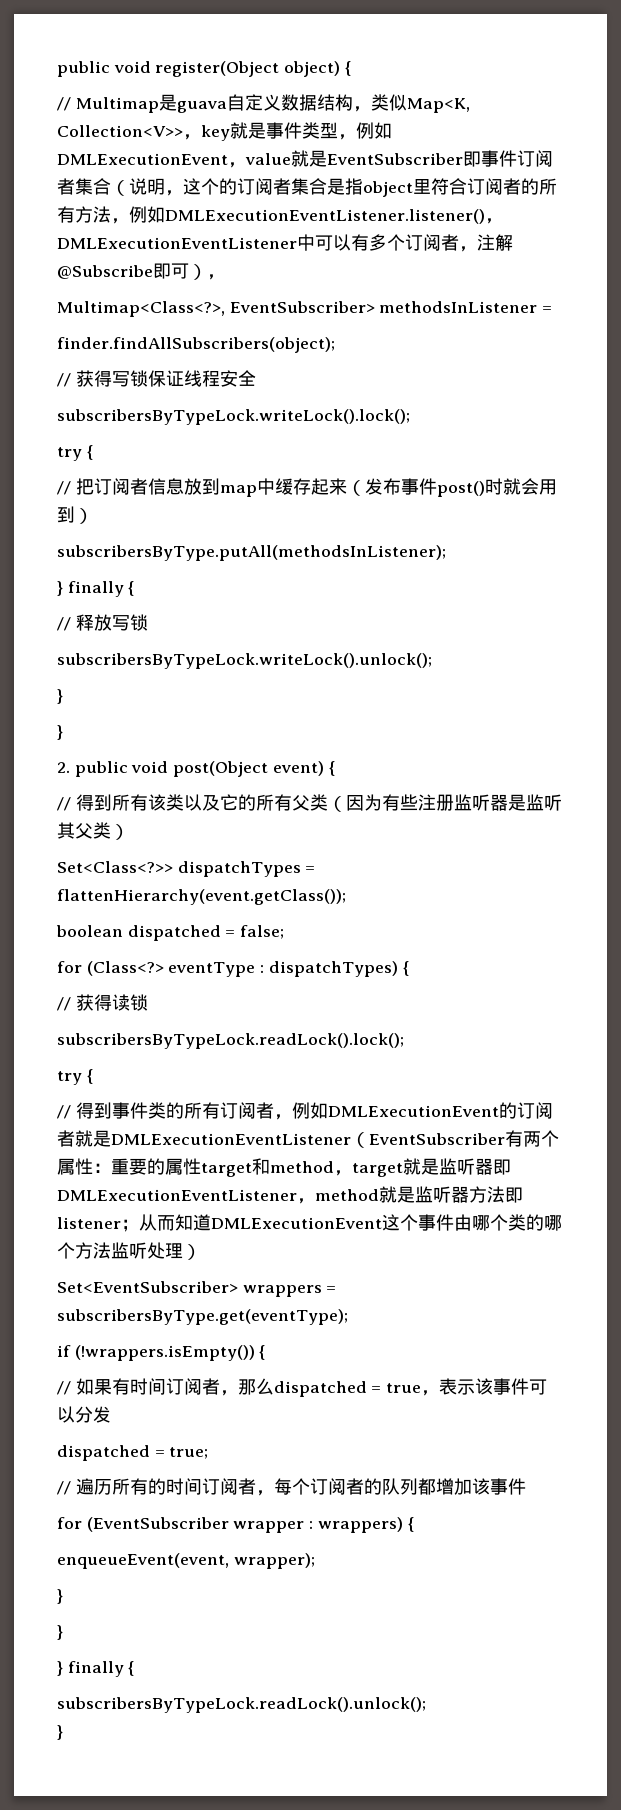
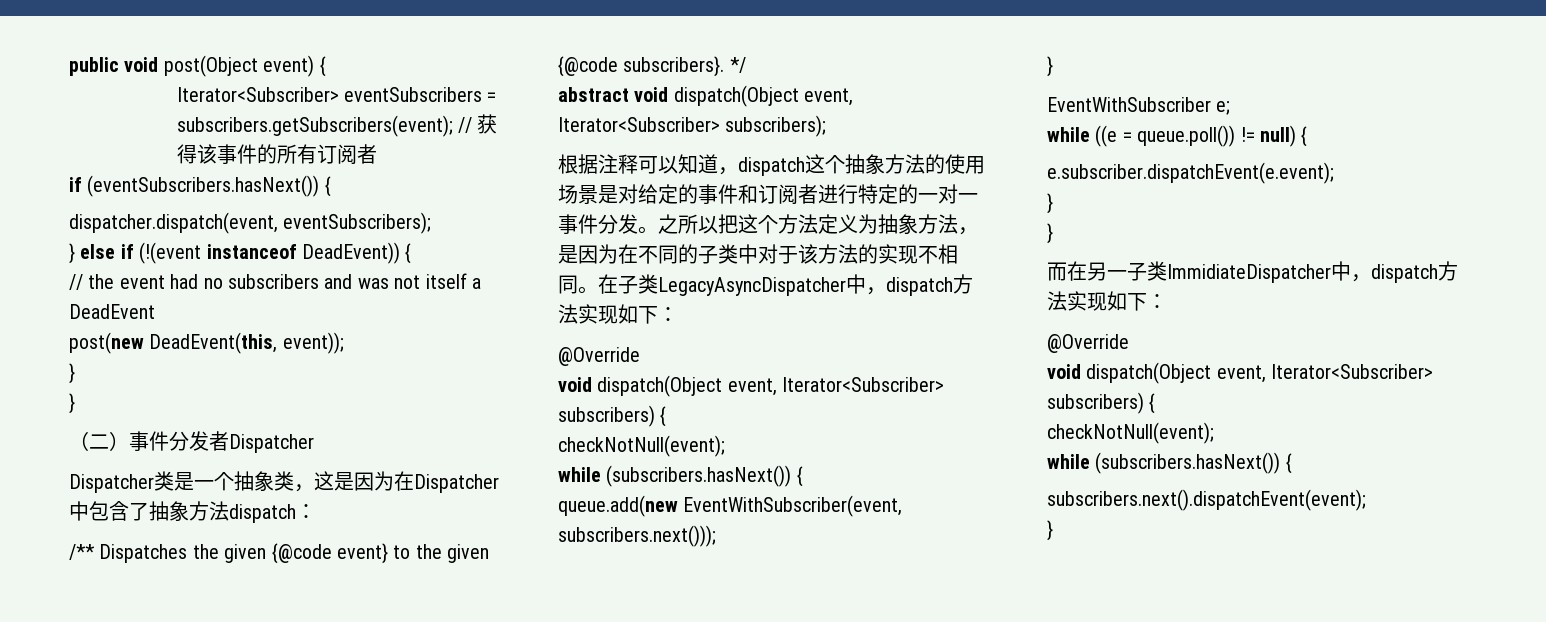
[57,61,351,77] [57,94,470,113] [57,122,392,141] [57,150,553,168] [57,178,557,197] [57,206,503,224] [57,234,513,252] [57,263,225,280] [57,301,553,317] [57,337,335,353] [57,370,256,387] [57,409,410,425] [57,445,93,461] [57,478,557,497] [57,506,93,524] [57,545,446,561] [57,581,135,597] [57,614,148,631] [57,653,432,669] [57,689,63,704] [57,725,63,740] [57,761,335,777] [57,794,562,812] [57,822,129,840] [57,861,316,877] [57,889,346,905] [56,925,285,941] [57,961,409,977] [57,994,148,1011] [57,1033,404,1049] [57,1069,93,1085] [57,1102,553,1120] [57,1130,559,1148] [57,1158,511,1177] [57,1186,523,1204] [57,1214,562,1232] [57,1242,201,1260] [57,1281,337,1297] [57,1309,348,1325] [57,1345,266,1361] [57,1378,548,1397] [57,1406,111,1423] [57,1445,209,1461] [57,1478,526,1496] [57,1517,414,1533] [57,1553,315,1569] [57,1589,63,1604] [57,1625,63,1640] [57,1661,135,1677] [57,1697,426,1713] public void register(Object object) { // // Multimap是guava自定义数据结构，类似Map<K, Collection<V>>，key就是事件类型，例如DMLExecutionEvent，value就是EventSubscriber即事件订阅者集合（说明，这个的订阅者集合是指object里符合订阅者的所有方法，例如DMLExecutionEventListener.listener()，DMLExecutionEventListener中可以有多个订阅者，注解@Subscribe即可）， // Multimap<Class<?>, EventSubscriber> methodsInListener = // finder.findAllSubscribers(object); // // 获得写锁保证线程安全 // subscribersByTypeLock.writeLock().lock(); // try { // // 把订阅者信息放到map中缓存起来（发布事件post()时就会用到） // subscribersByType.putAll(methodsInListener); // } finally { // // 释放写锁 // subscribersByTypeLock.writeLock().unlock(); // } // } // 2. public void post(Object event) { // // 得到所有该类以及它的所有父类（因为有些注册监听器是监听其父类） // Set<Class<?>> dispatchTypes = flattenHierarchy(event.getClass()); // boolean dispatched = false; // for (Class<?> eventType : dispatchTypes) { // // 获得读锁 // subscribersByTypeLock.readLock().lock(); // try { // // 得到事件类的所有订阅者，例如DMLExecutionEvent的订阅者就是DMLExecutionEventListener（EventSubscriber有两个属性：重要的属性target和method，target就是监听器即DMLExecutionEventListener，method就是监听器方法即listener；从而知道DMLExecutionEvent这个事件由哪个类的哪个方法监听处理） // Set<EventSubscriber> wrappers = subscribersByType.get(eventType); // if (!wrappers.isEmpty()) { // // 如果有时间订阅者，那么dispatched = true，表示该事件可以分发 // dispatched = true; // // 遍历所有的时间订阅者，每个订阅者的队列都增加该事件 // for (EventSubscriber wrapper : wrappers) { // enqueueEvent(event, wrapper); // } // } // } finally { // subscribersByTypeLock.readLock().unlock(); -> [69,55,326,77] [176,87,497,102] [176,114,498,137] [176,144,377,164] [69,175,331,197] [69,212,432,234] [69,242,412,264] [69,273,481,290] [69,304,155,319] [69,332,344,354] [69,363,75,384] [69,393,75,414] [69,431,314,453] [69,471,499,493] [69,501,316,523] [69,543,490,564] [558,56,746,77] [558,85,854,107] [558,115,827,137] [558,154,985,176] [558,184,978,204] [558,214,978,235] [558,244,958,264] [558,274,973,296] [558,304,678,324] [558,347,640,366] [558,375,945,397] [558,405,667,427] [558,435,725,457] [558,465,803,487] [558,495,903,517] [558,525,716,547] [1047,56,1053,77] [1047,97,1231,115] [1047,125,1308,147] [1047,162,1334,184] [1047,193,1053,214] [1047,223,1053,244] [1047,261,1458,283] [1047,291,1167,311] [1047,334,1129,353] [1047,362,1434,384] [1047,392,1156,414] [1047,422,1214,444] [1047,452,1292,474] [1047,489,1366,511] public void post(Object event) { // Iterator<Subscriber> eventSubscribers = subscribers.getSubscribers(event); // 获得该事件的所有订阅者 // if (eventSubscribers.hasNext()) { // dispatcher.dispatch(event, eventSubscribers); // } else if (!(event instanceof DeadEvent)) { // // the event had no subscribers and was not itself a DeadEvent // post(new DeadEvent(this, event)); // } // } // （二）事件分发者Dispatcher // Dispatcher类是一个抽象类，这是因为在Dispatcher中包含了抽象方法dispatch： // /** Dispatches the given {@code event} to the given {@code subscribers}. */ // abstract void dispatch(Object event, Iterator<Subscriber> subscribers); // 根据注释可以知道，dispatch这个抽象方法的使用场景是对给定的事件和订阅者进行特定的一对一事件分发。之所以把这个方法定义为抽象方法，是因为在不同的子类中对于该方法的实现不相同。在子类LegacyAsyncDispatcher中，dispatch方法实现如下： // @Override // void dispatch(Object event, Iterator<Subscriber> subscribers) { // checkNotNull(event); // while (subscribers.hasNext()) { // queue.add(new EventWithSubscriber(event, subscribers.next())); // } // EventWithSubscriber e; // while ((e = queue.poll()) != null) { // e.subscriber.dispatchEvent(e.event); // } // } // 而在另一子类ImmidiateDispatcher中，dispatch方法实现如下： // @Override // void dispatch(Object event, Iterator<Subscriber> subscribers) { // checkNotNull(event); // while (subscribers.hasNext()) { // subscribers.next().dispatchEvent(event);

